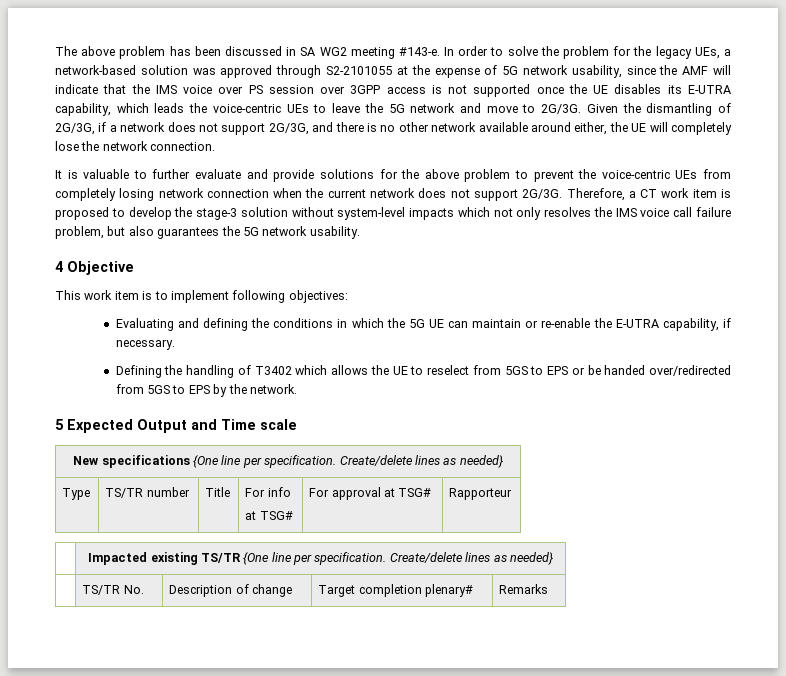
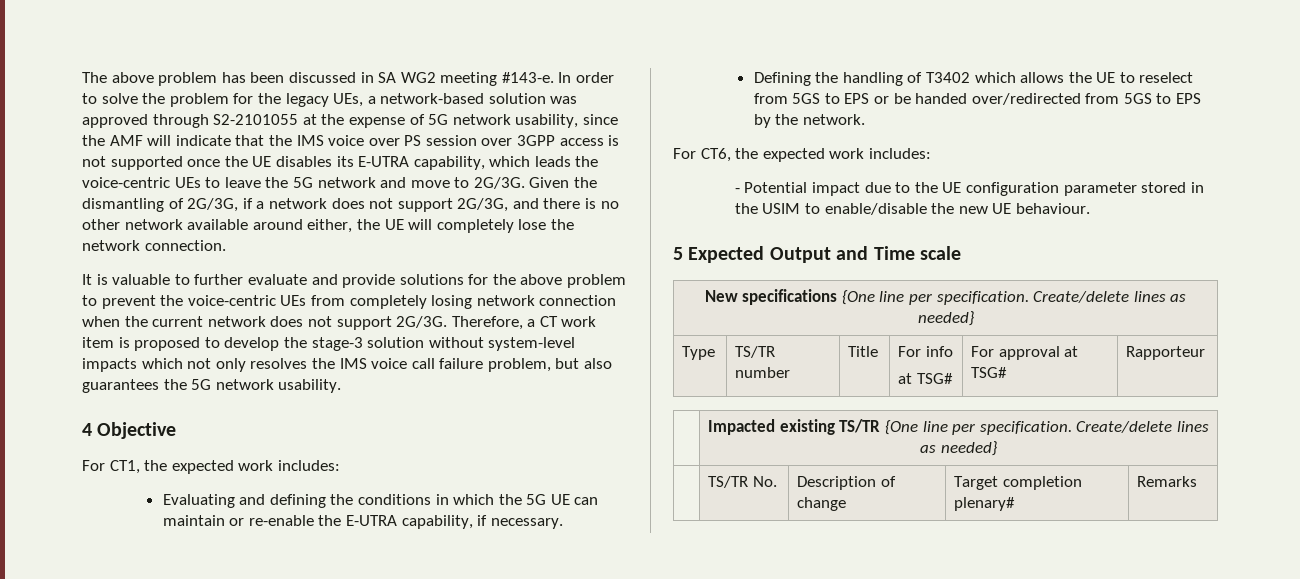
[55,290,348,303] This work item is to implement following objectives: -> [82,460,340,474] For CT1, the expected work includes:
(297, 389) none -> [673,148,931,162] [734,182,1204,196] [734,203,1091,215] // For CT6, the expected work includes: // - Potential impact due to the UE configuration parameter stored in the USIM to enable/disable the new UE behaviour.

